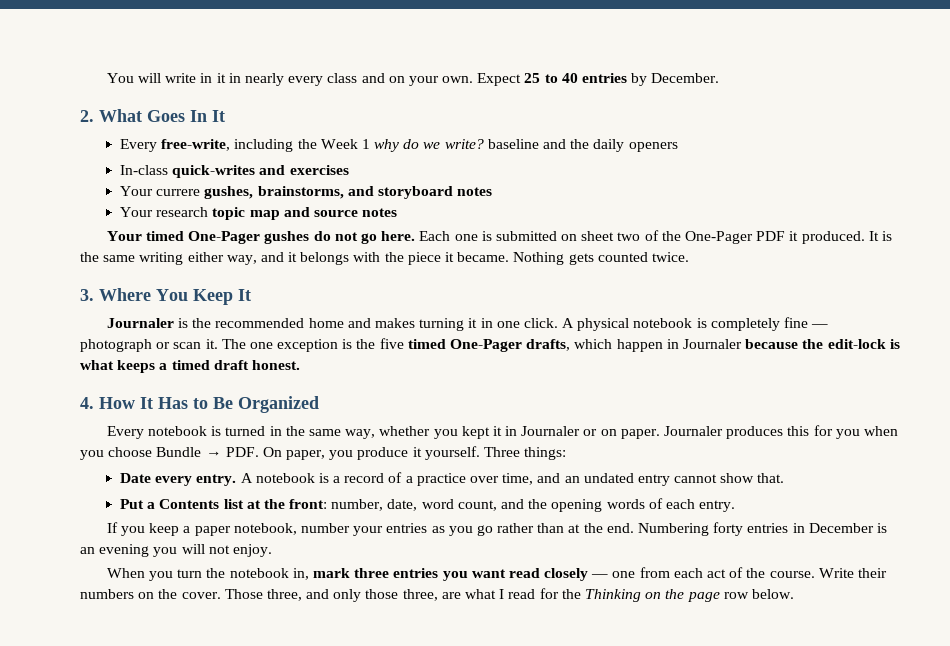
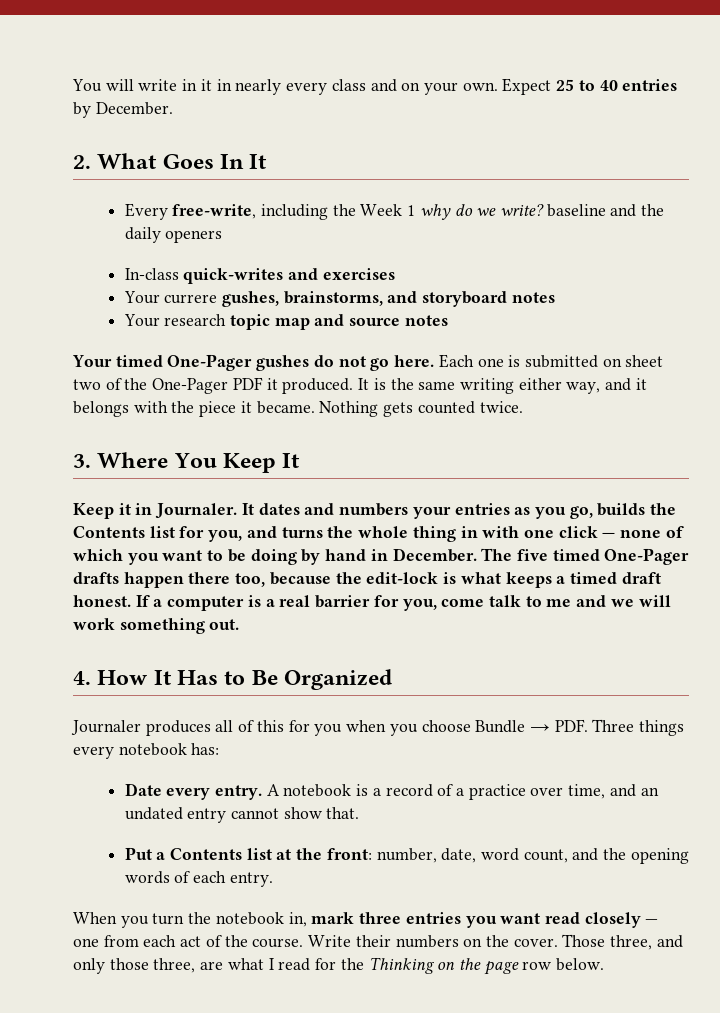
[106,317,829,331] [80,338,742,352] Journaler is the recommended home and makes turning it in one click. A physical notebook is completely fine — photograph or scan it. The one exception is the five timed One-Pager drafts, which happen in Journaler -> [73,503,677,519] [73,526,684,542] [73,548,690,565] [73,572,266,588] Keep it in Journaler. It dates and numbers your entries as you go, builds the Contents list for you, and turns the whole thing in with one click — none of which you want to be doing by hand in December. The five timed One-Pager drafts happen there too,
(300, 365) none -> [135,595,671,611] [73,618,240,634] If a computer is a real barrier for you, come talk to me and we will work something out.
[106,426,784,439] Every notebook is turned in the same way, whether you kept it in Journaler or on paper. Journaler produces -> [71,720,255,736] Journaler produces all of
[262,446,567,460] On paper, you produce it yourself. Three things: -> [592,719,685,736] [73,743,220,759] Three things every notebook has:
[106,522,887,536] [80,544,272,557] // If you keep a paper notebook, number your entries as you go rather than at the end. Numbering forty entries in December is an evening you will not enjoy. -> (273, 879) none

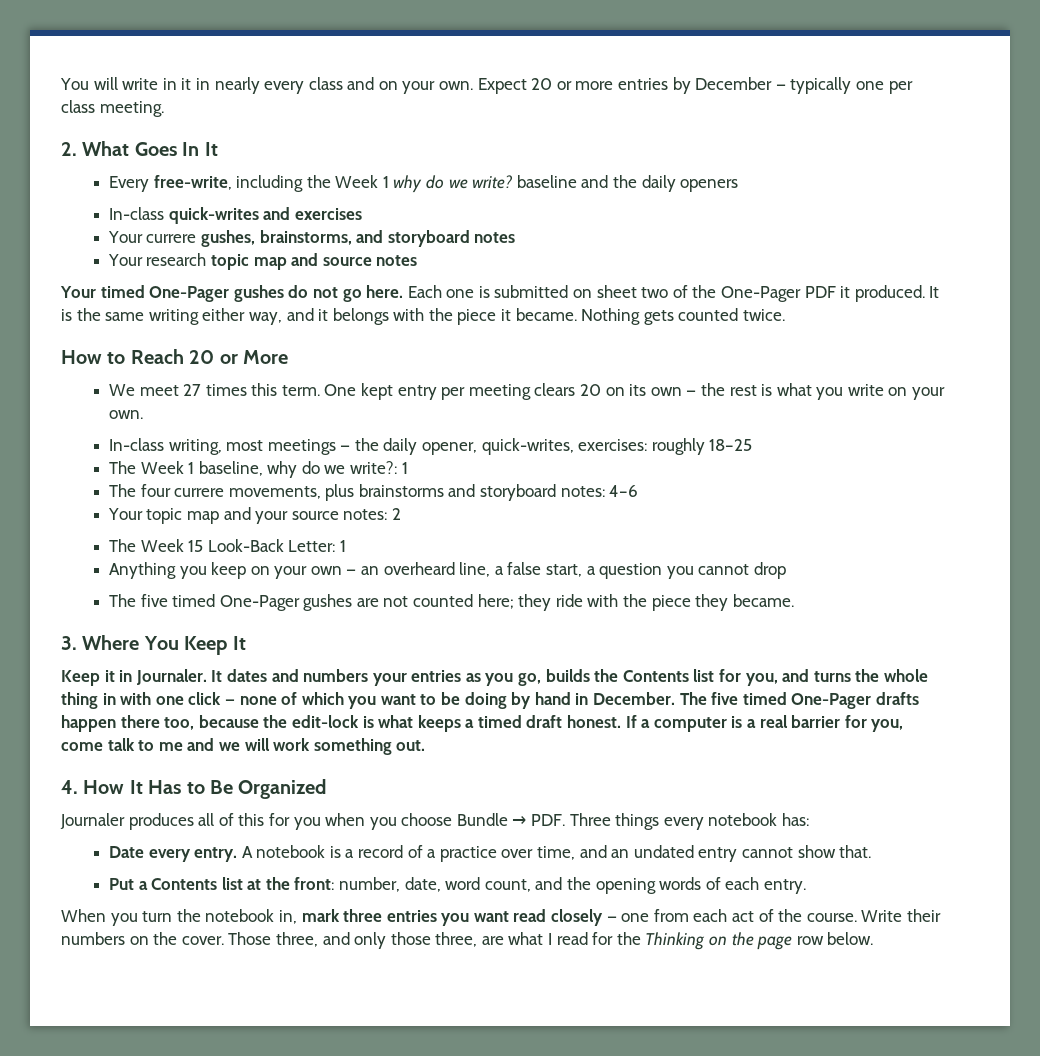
[556,79,678,91] [73,102,173,118] 25 to 40 entries by December. -> [531,77,913,94] [61,100,164,117] 20 or more entries by December — typically one per class meeting.
(523, 407) none -> [61,349,288,364] [108,383,946,400] [108,410,143,419] [108,438,753,455] [108,461,408,478] [108,484,639,501] [107,507,402,524] [108,539,346,552] [108,562,786,579] [108,594,794,611] // How to Reach 20 or More // We meet 27 times this term. One kept entry per meeting clears 20 on its own — the rest is what you write on your own. // In-class writing, most meetings — the daily opener, quick-writes, exercises: roughly 18–25 // The Week 1 baseline, why do we write?: 1 // The four currere movements, plus brainstorms and storyboard notes: 4–6 // Your topic map and your source notes: 2 // The Week 15 Look-Back Letter: 1 // Anything you keep on your own — an overheard line, a false start, a question you cannot drop // The five timed One-Pager gushes are not counted here; they ride with the piece they became.

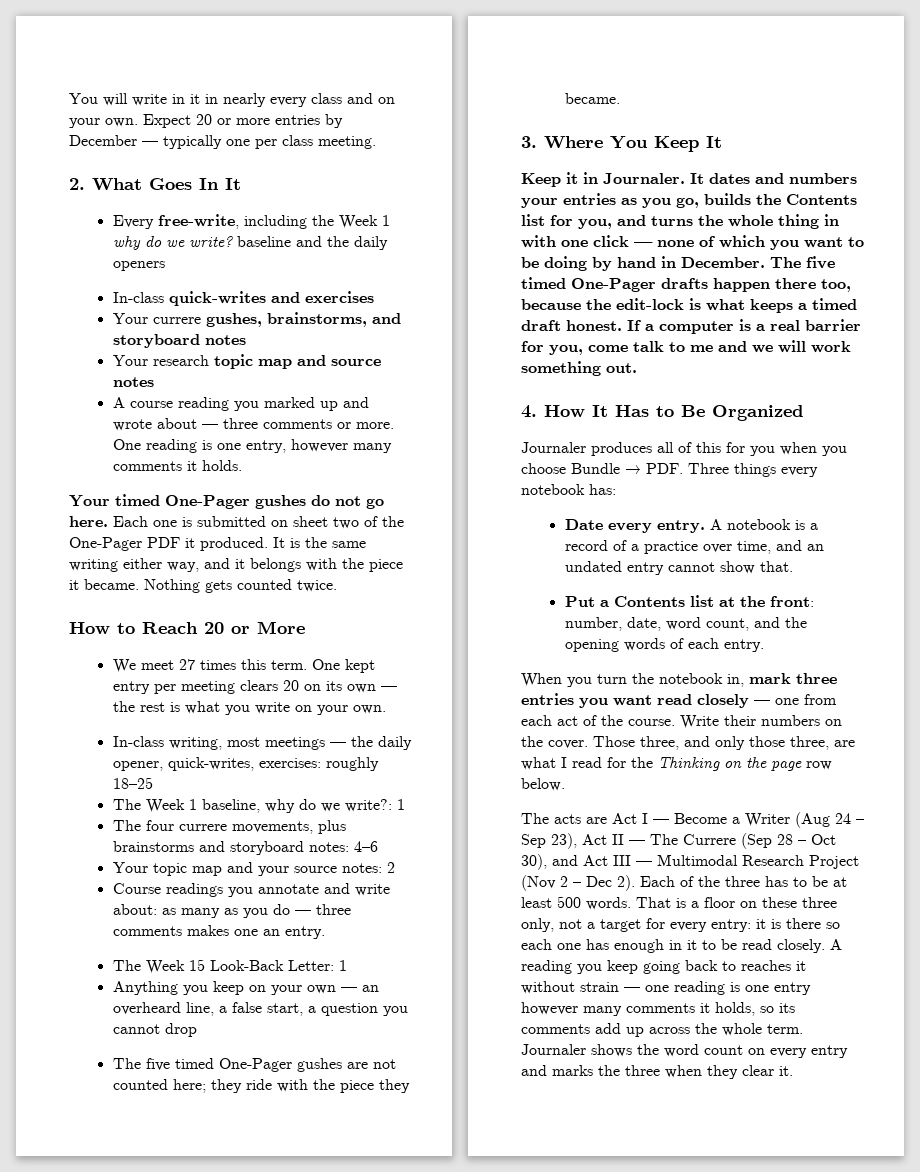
(418, 260) none -> [112,397,369,411] [112,418,394,431] [112,439,392,453] [112,460,242,471] // A course reading you marked up and wrote about — three comments or more. One reading is one entry, however many comments it holds.
(402, 514) none -> [112,883,390,897] [112,904,351,918] [112,925,325,939] // Course readings you annotate and write about: as many as you do — three comments makes one an entry.
(874, 938) none -> [521,812,864,828] [521,833,836,849] [521,854,859,870] [521,875,847,891] [521,896,837,910] [521,918,840,932] [521,939,842,953] [521,960,806,974] [521,981,811,995] [521,1002,795,1016] [521,1023,803,1037] [521,1044,848,1058] [521,1065,793,1079] // The acts are Act I — Become a Writer (Aug 24 – Sep 23), Act II — The Currere (Sep 28 – Oct 30), and Act III — Multimodal Research Project (Nov 2 – Dec 2). Each of the three has to be at least 500 words. That is a floor on these three only, not a target for every entry: it is there so each one has enough in it to be read closely. A reading you keep going back to reaches it without strain — one reading is one entry however many comments it holds, so its comments add up across the whole term. Journaler shows the word count on every entry and marks the three when they clear it.

